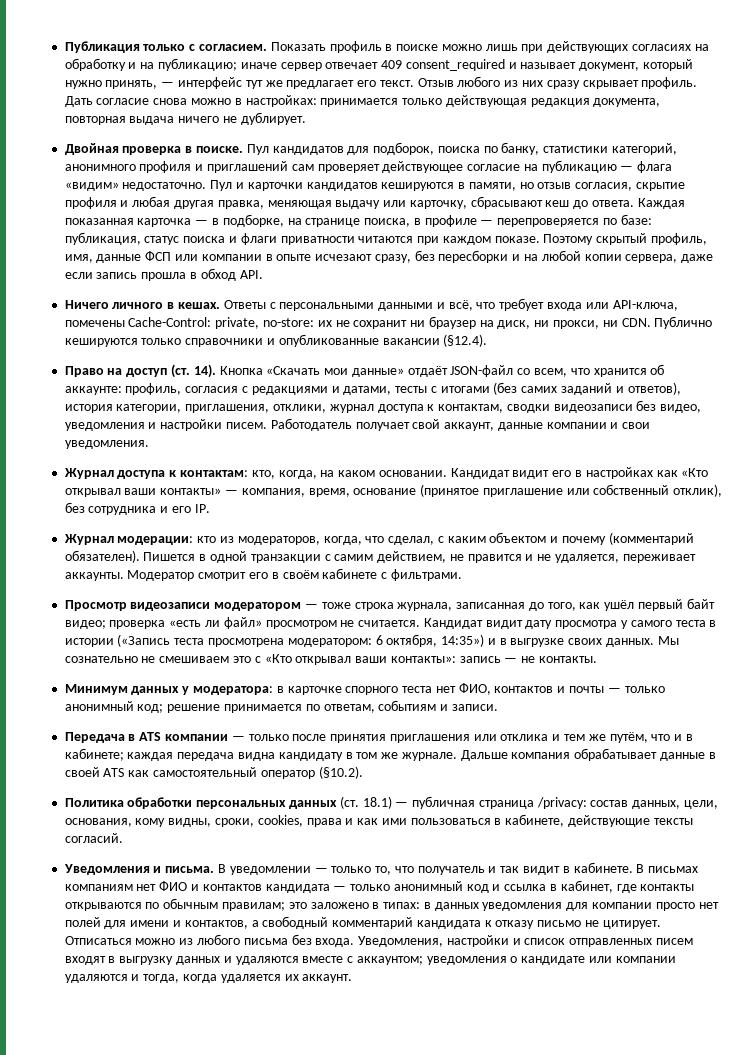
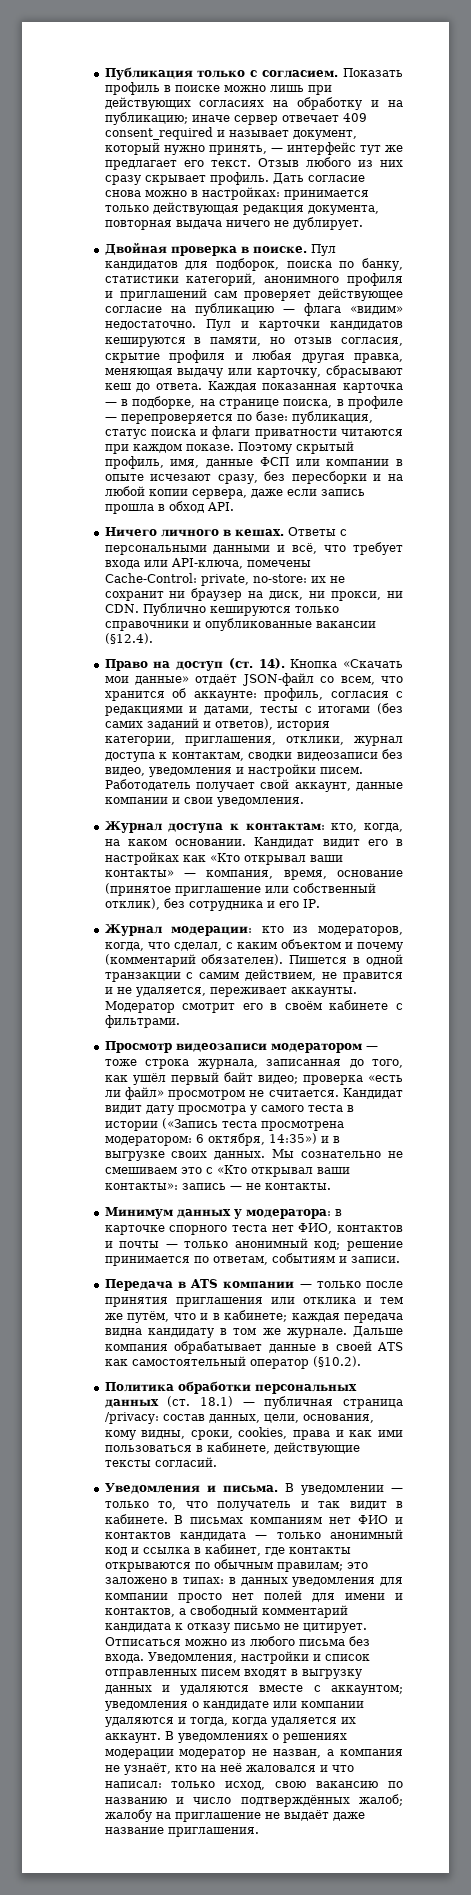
(353, 978) none -> [164,1731,347,1743] [104,1749,404,1759] [104,1763,354,1775] [104,1781,404,1790] [104,1794,403,1807] [104,1809,365,1822] [104,1827,259,1837] В уведомлениях о решениях модерации модератор не назван, а компания не узнаёт, кто на неё жаловался и что написал: только исход, свою вакансию по названию и число подтверждённых жалоб; жалобу на приглашение не выдаёт даже название приглашения.

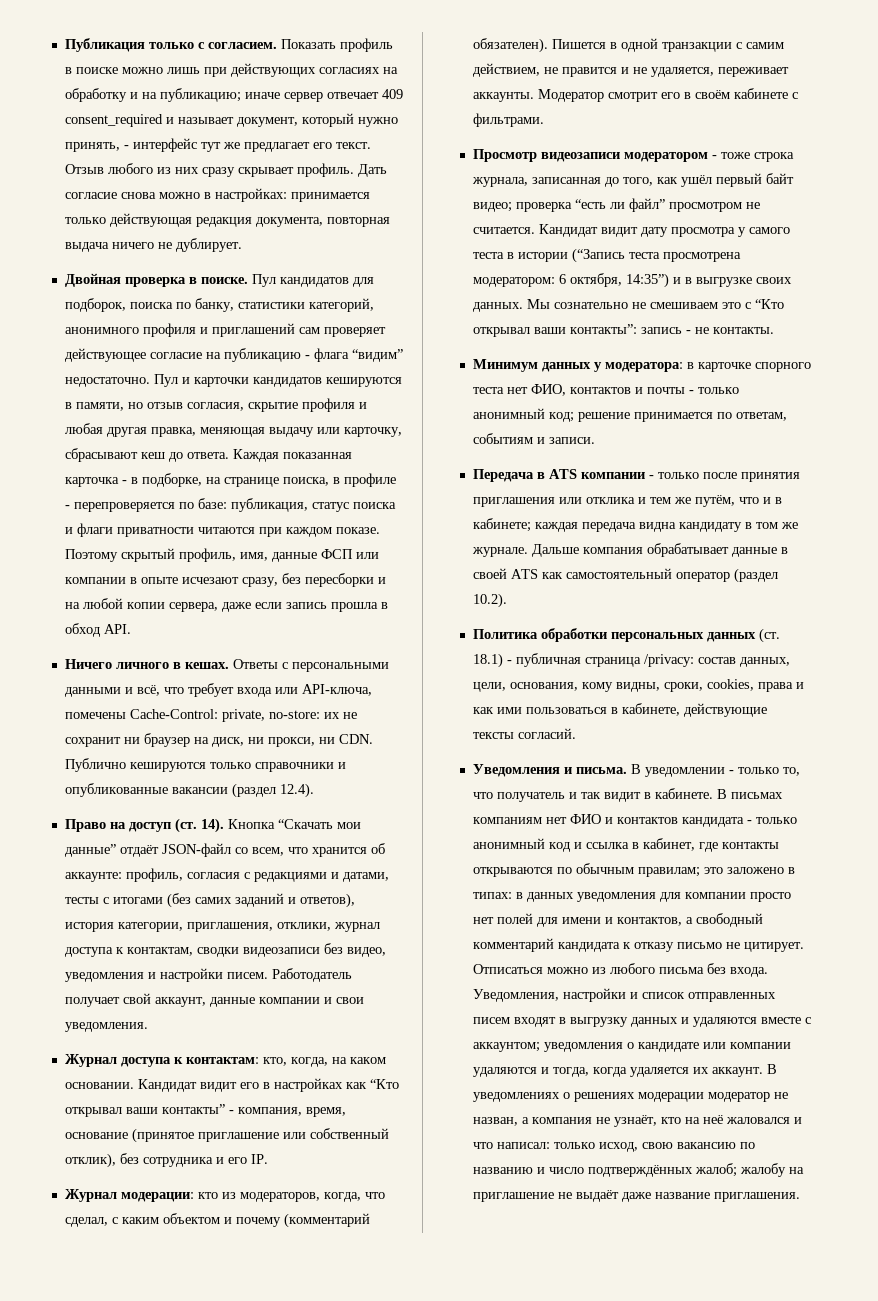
[270,148,283,152] — -> [124,145,130,149] -
[282,303,403,316] — флага «видим» -> [305,348,404,362] - флага “видим”
[104,402,117,406] — -> [122,480,128,484] -
[104,417,117,421] — -> [65,505,71,509] -
[104,633,153,644] (§12.4). -> [232,783,315,798] (раздел 12.4).
[343,659,403,668] [104,676,189,685] «Скачать мои данные» -> [278,819,362,829] [65,844,117,857] “Скачать мои данные”
[209,853,343,865] [104,870,196,877] «Кто открывал ваши контакты» — -> [370,1079,400,1089] [65,1104,235,1117] “Кто открывал ваши контакты” -
[365,1046,378,1050] — -> [712,155,718,159] -
[368,1075,404,1082] [104,1087,164,1100] «есть ли файл» -> [575,198,666,212] “есть ли файл”
[161,1118,218,1129] («Запись -> [572,248,626,263] (“Запись
[268,1133,317,1144] 14:35») -> [626,273,670,288] 14:35”)
[216,1165,350,1177] [104,1183,242,1190] «Кто открывал ваши контакты»: запись — -> [755,299,785,309] [473,324,692,337] “Кто открывал ваши контакты”: запись -
[165,1244,178,1248] — -> [689,390,695,394] -
[299,1284,312,1288] — -> [649,475,655,479] -
[312,1356,361,1367] (§10.2). -> [734,568,779,583] [473,593,508,608] (раздел 10.2).
[242,1402,255,1406] — -> [507,660,513,664] -
[391,1488,403,1492] — -> [729,770,735,774] -
[255,1535,268,1539] — -> [747,820,753,824] -

